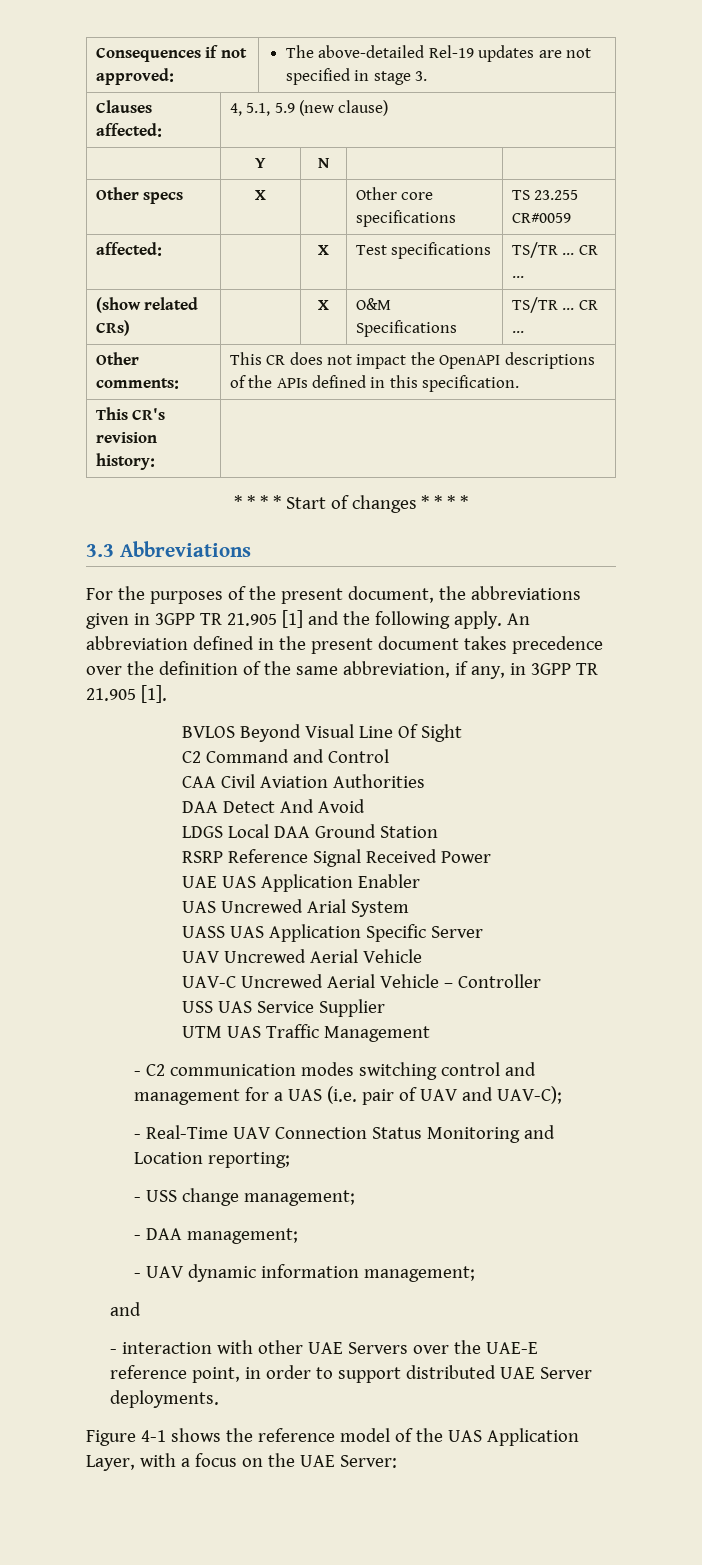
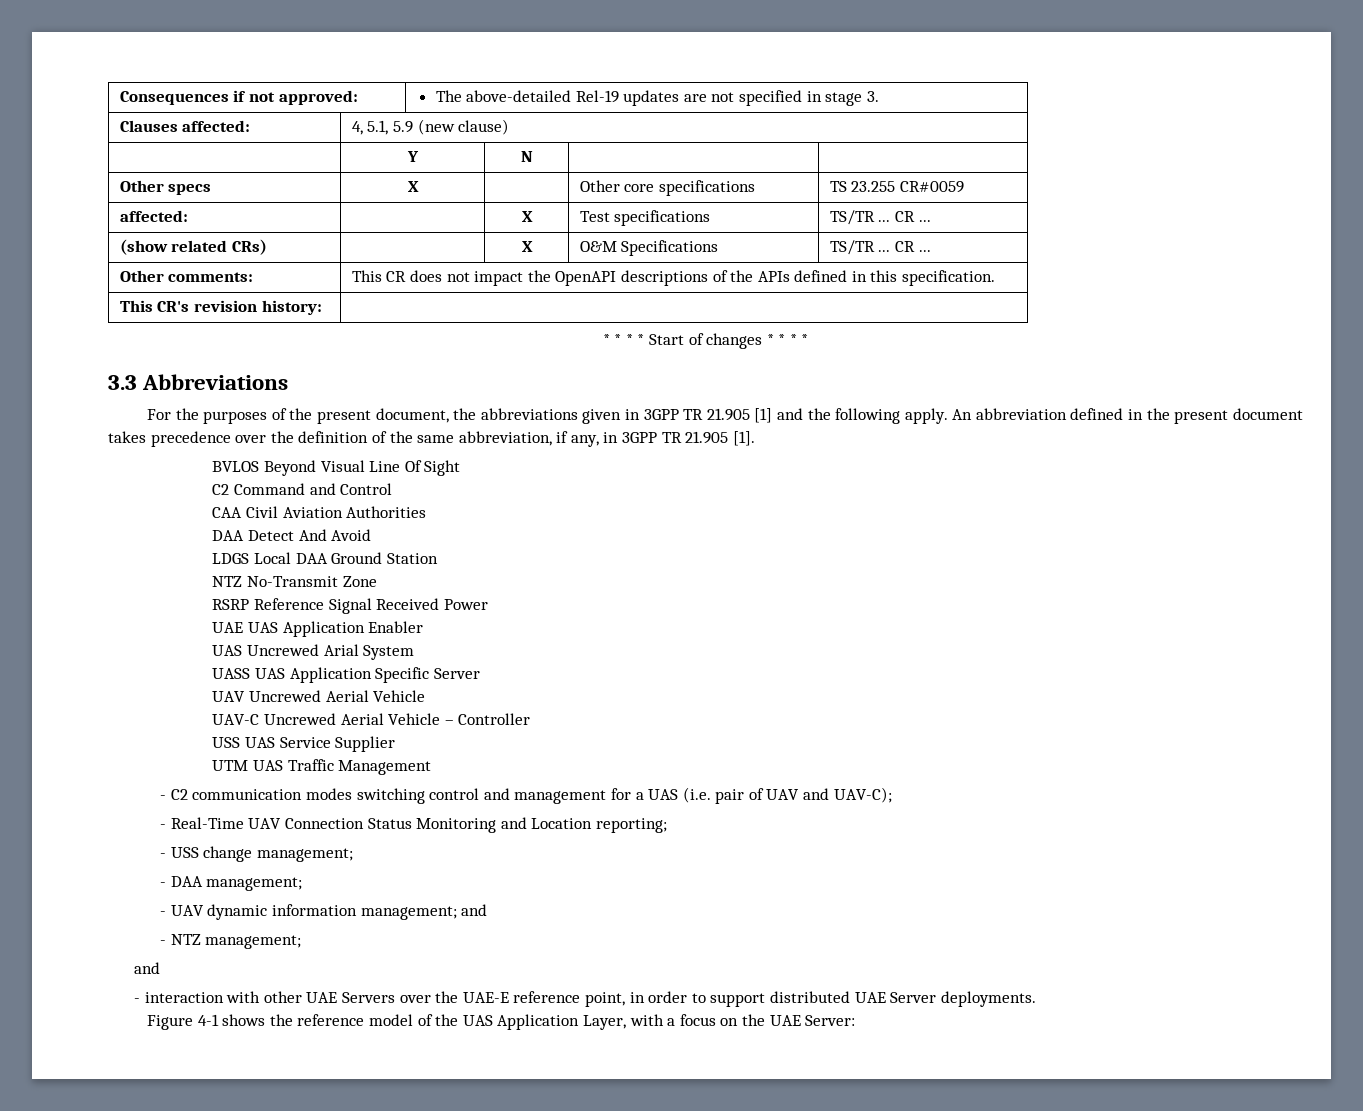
(439, 832) none -> [212,576,377,587] // NTZ No-Transmit Zone
(476, 1274) none -> [461,904,488,916] [160,934,302,949] and // - NTZ management;

